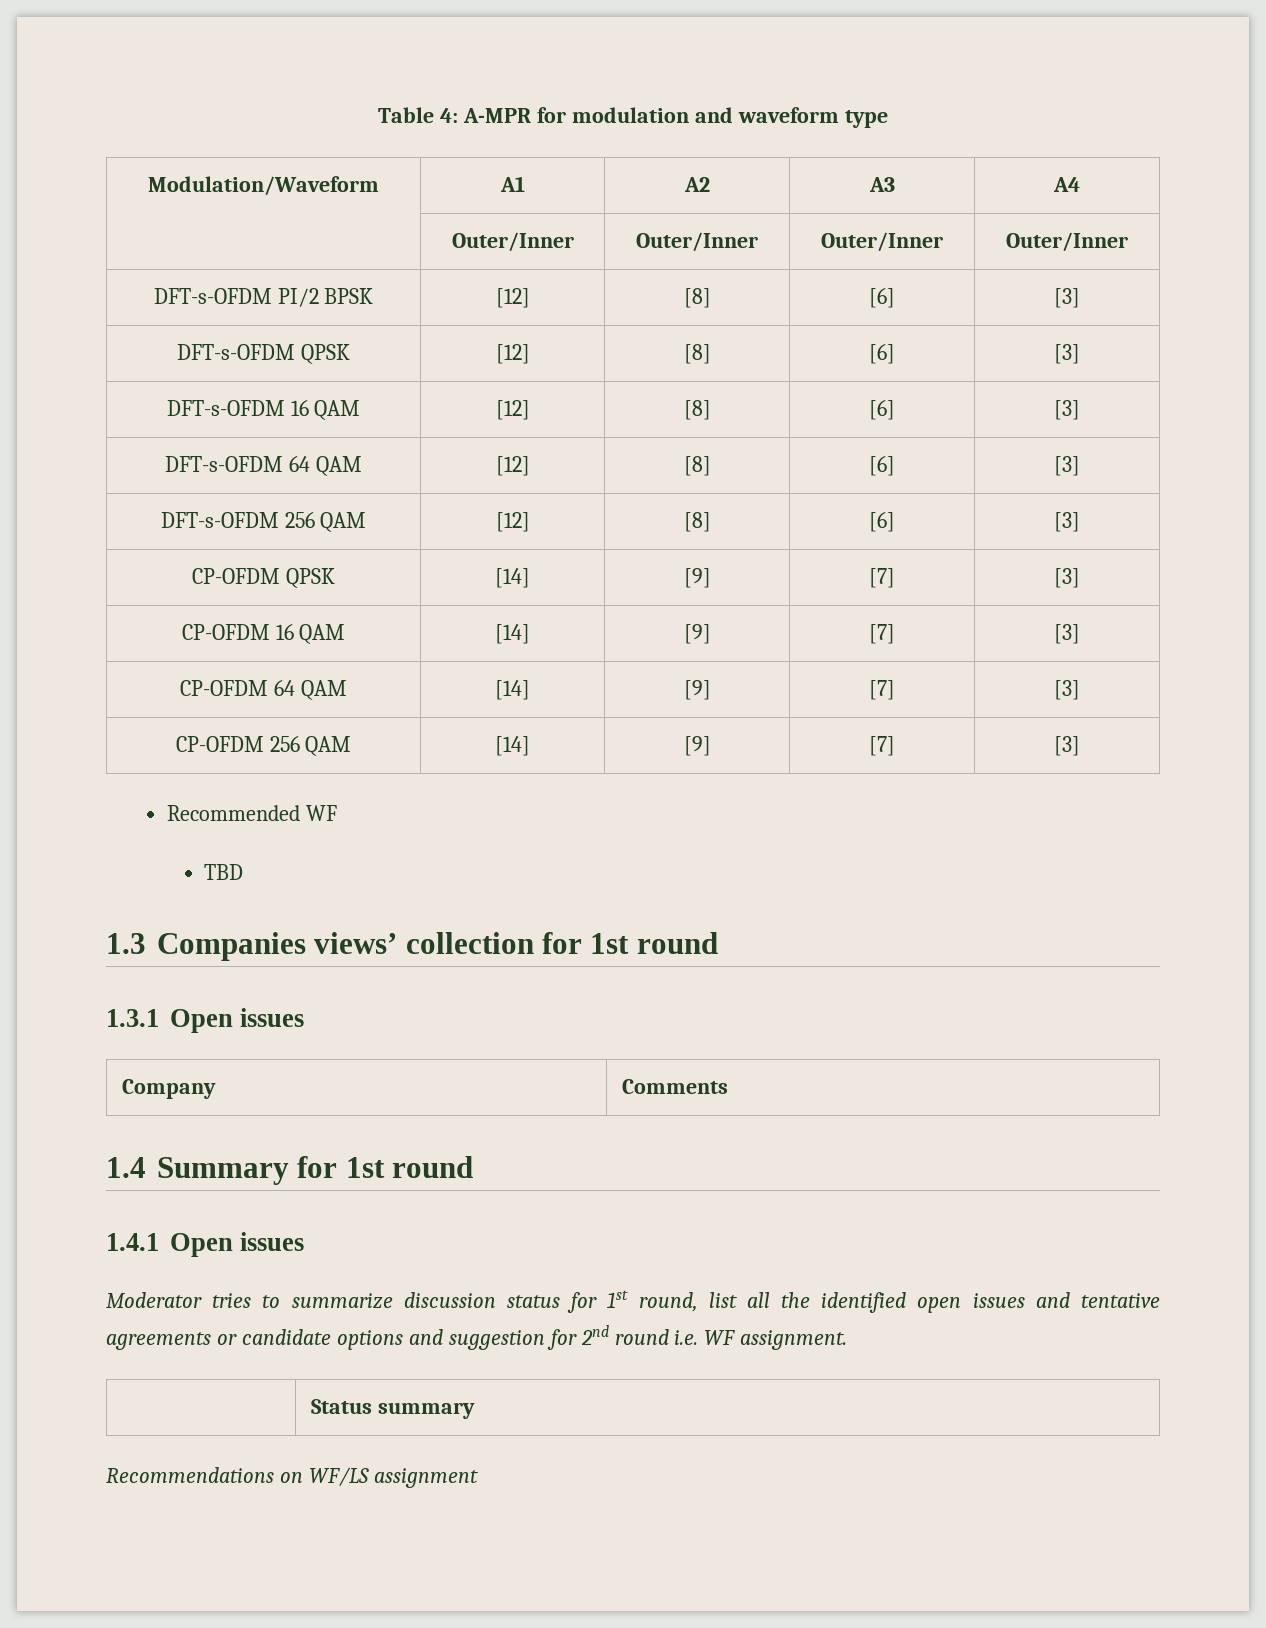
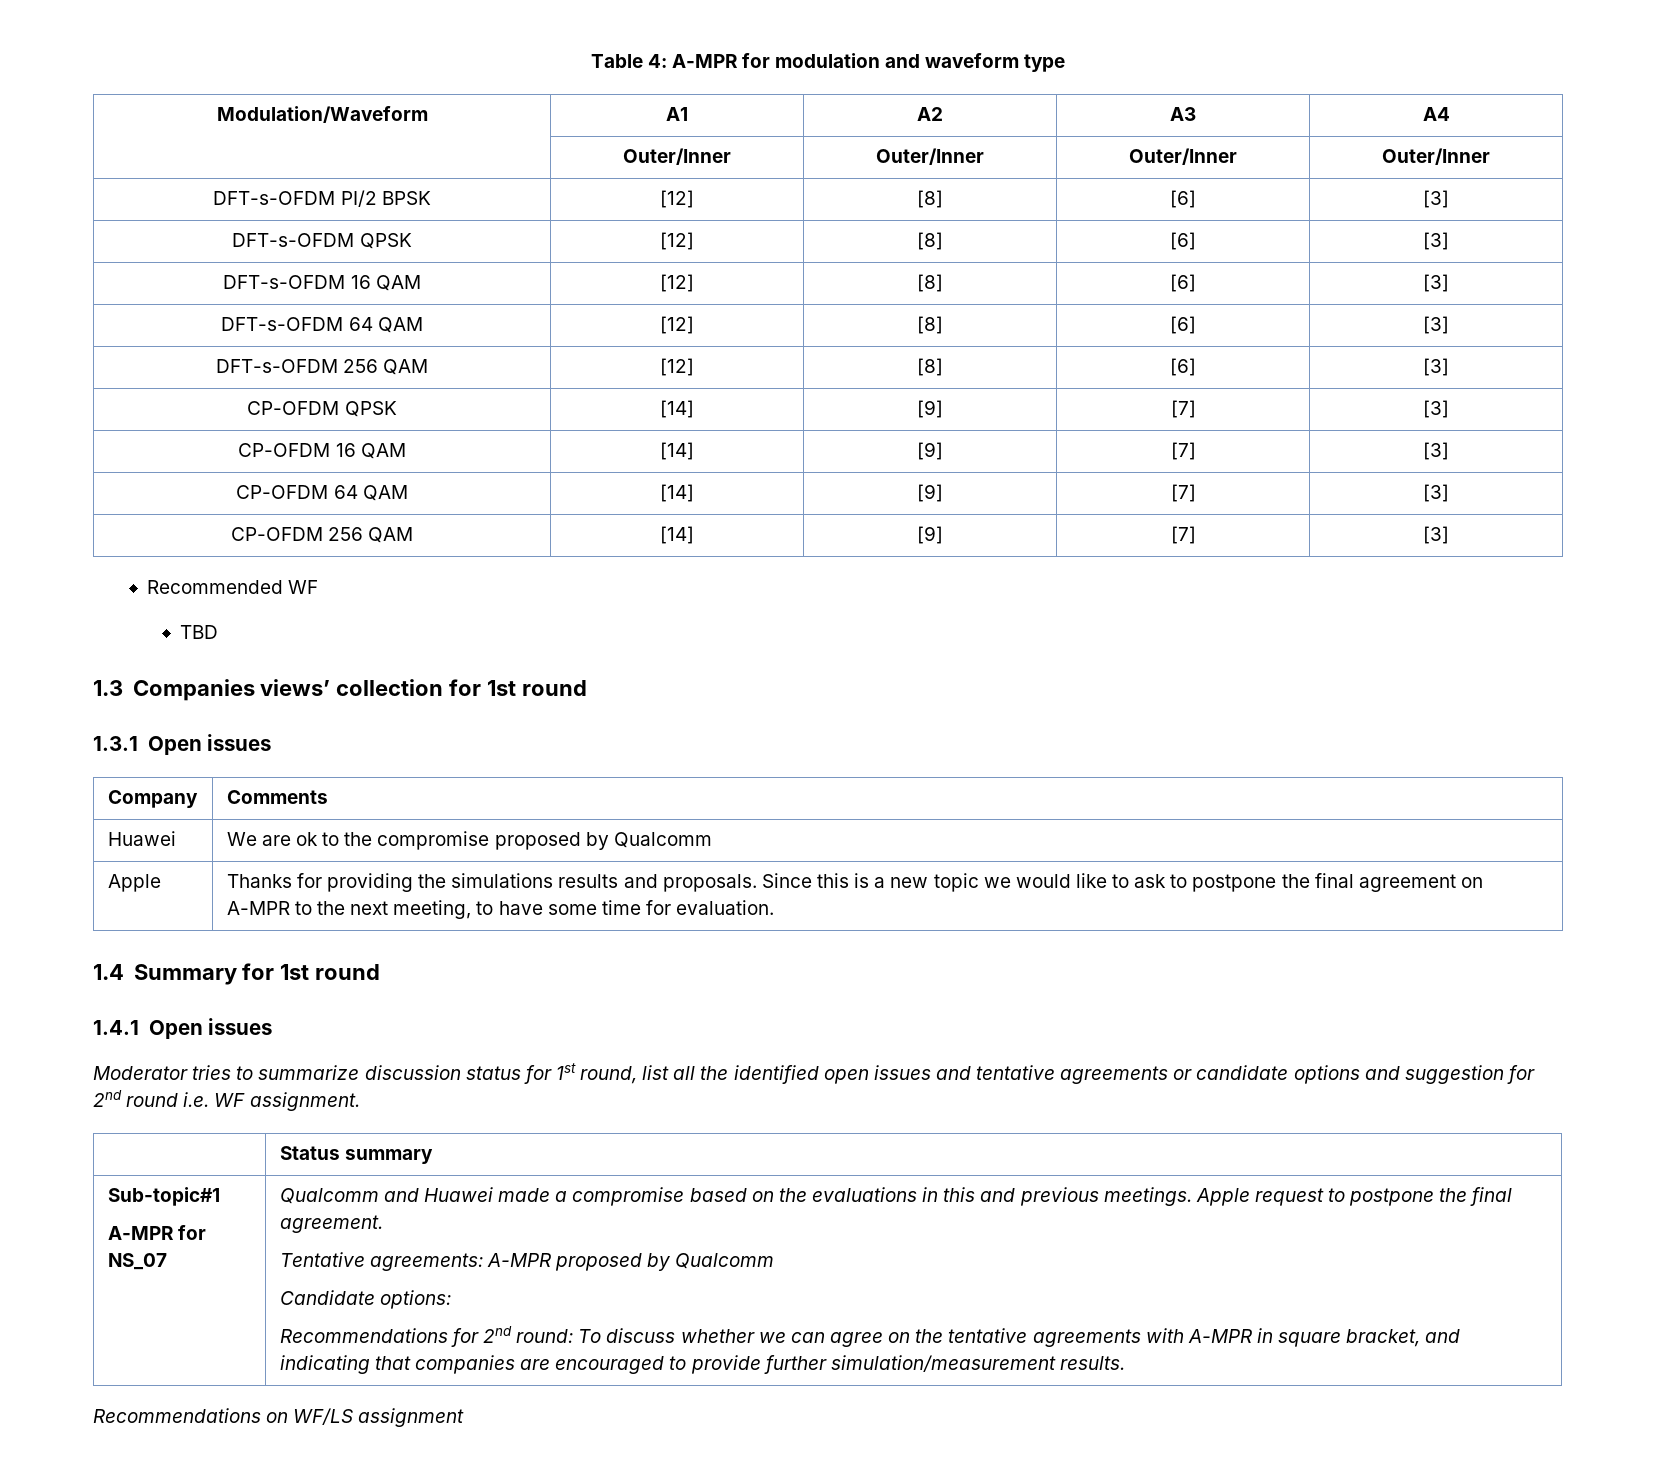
(729, 1086) none -> [107,831,176,846] [226,831,712,850] [107,874,161,892] [226,873,1483,892] [226,900,775,919] // Huawei | We are ok to the compromise proposed by Qualcomm // Apple | Thanks for providing the simulations results and proposals. Since this is a new topic we would like to ask to postpone the final agreement on A-MPR to the next meeting, to have some time for evaluation.
(476, 1410) none -> [107,1187,220,1206] [107,1225,206,1240] [107,1253,167,1270] [279,1187,1513,1206] [279,1215,383,1233] [279,1252,775,1271] [279,1290,451,1309] [279,1326,1461,1347] [279,1355,1125,1374] // Sub-topic#1 // A-MPR for NS_07 | Qualcomm and Huawei made a compromise based on the evaluations in this and previous meetings. Apple request to postpone the final agreement. // Tentative agreements: A-MPR proposed by Qualcomm // Candidate options: // Recommendations for 2nd round: To discuss whether we can agree on the tentative agreements with A-MPR in square bracket, and indicating that companies are encouraged to provide further simulation/measurement results.

